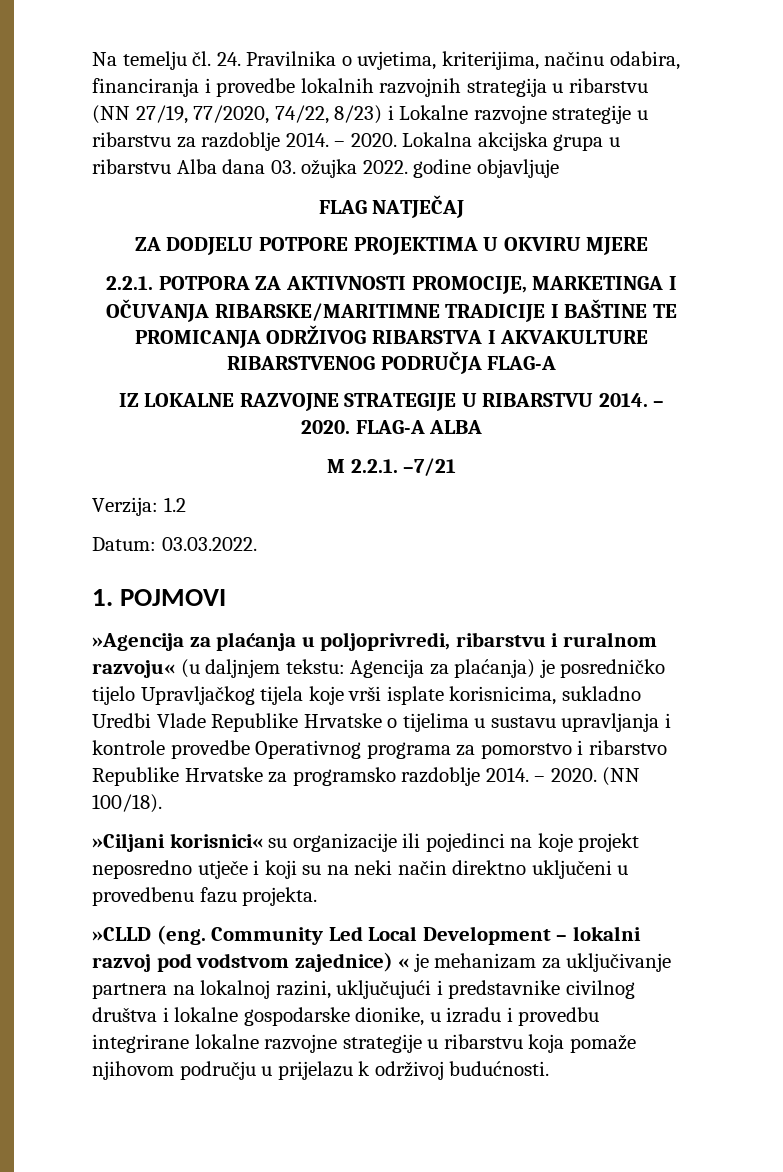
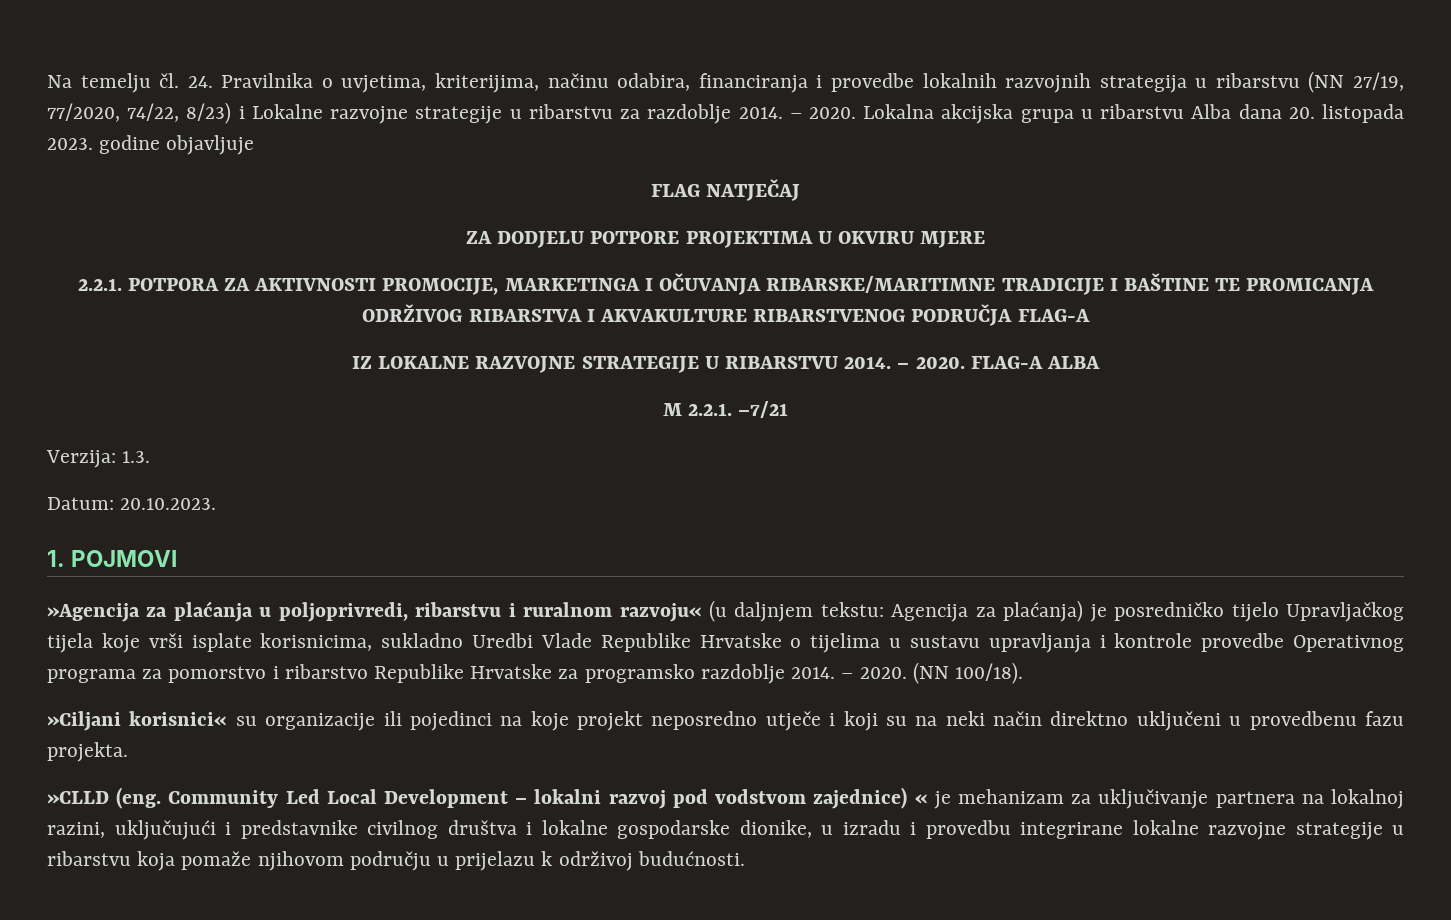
[270,159,408,178] 03. ožujka 2022. -> [1288,104,1405,123] [47,138,93,150] 20. listopada 2023.
[163,497,186,512] 1.2 -> [122,451,151,463] 1.3.
[161,537,257,551] 03.03.2022. -> [120,498,217,510] 20.10.2023.

